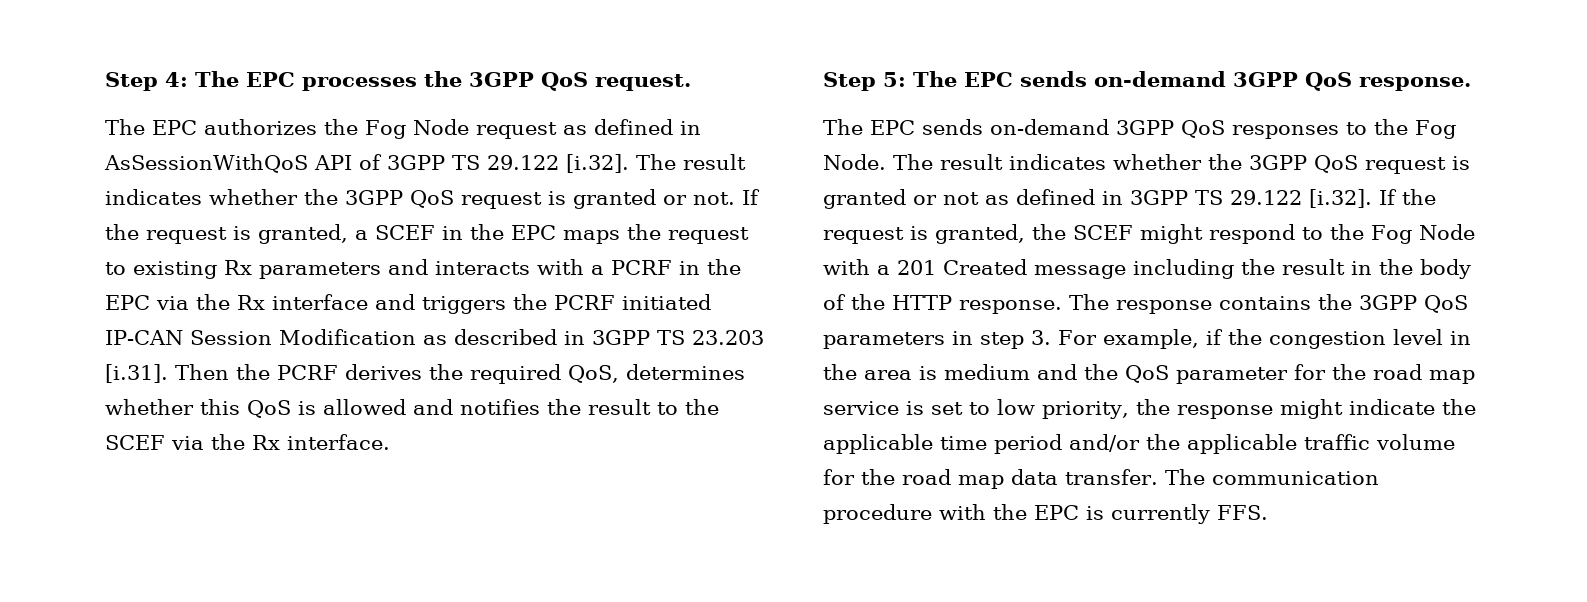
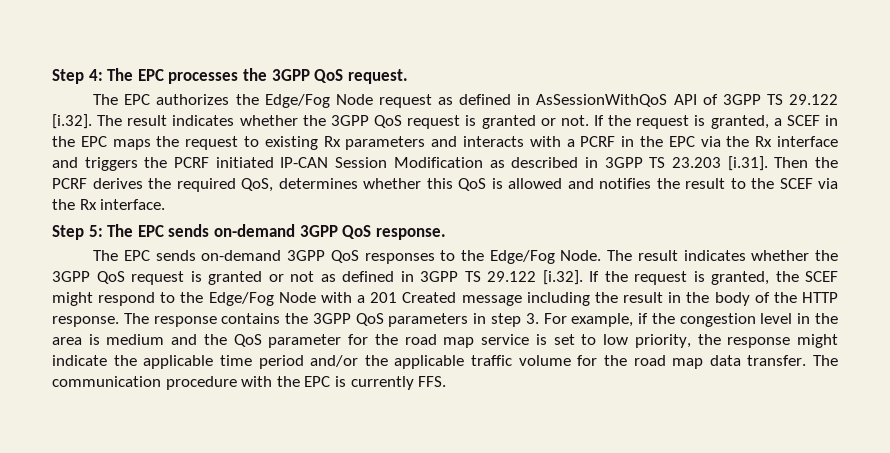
[365,120,406,139] Fog -> [264,94,330,108] Edge/Fog
[1415,120,1456,139] Fog -> [489,250,555,264] Edge/Fog
[1371,225,1412,244] Fog -> [208,292,274,306] Edge/Fog

